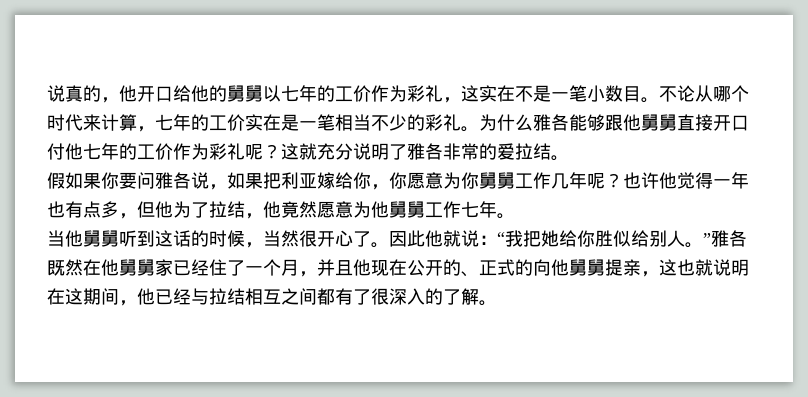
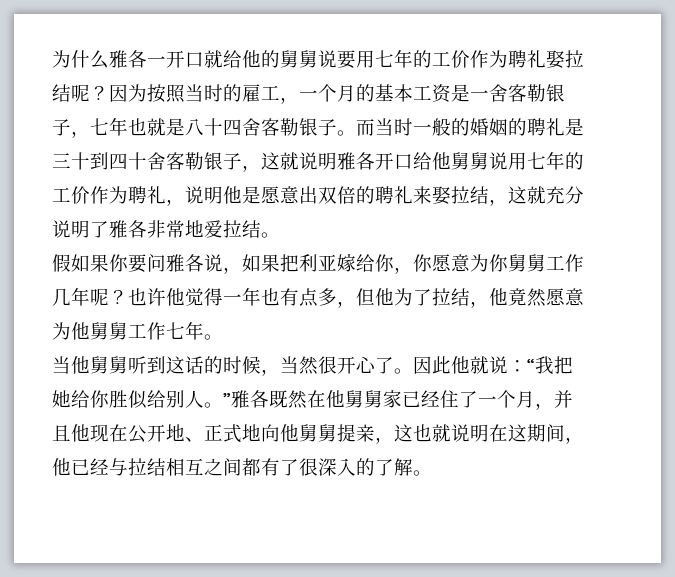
[47,85,173,103] 说真的，他开口 -> [52,50,223,69] 为什么雅各一开口就
[263,85,749,103] [47,114,749,132] [47,143,281,160] 以七年的工价作为彩礼，这实在不是一笔小数目。不论从哪个时代来计算，七年的工价实在是一笔相当不少的彩礼。为什么雅各能够跟他舅舅直接开口付他七年的工价作为彩礼呢？ -> [318,49,584,69] [52,84,565,104] [52,117,584,138] [52,151,584,172] [52,186,508,206] 说要用七年的工价作为聘礼娶拉结呢？因为按照当时的雇工，一个月的基本工资是一舍客勒银子，七年也就是八十四舍客勒银子。而当时一般的婚姻的聘礼是三十到四十舍客勒银子，这就说明雅各开口给他舅舅说用七年的工价作为聘礼，说明他是愿意出双倍的聘礼来娶拉结，
[479,143,497,160] 的 -> [185,220,204,237] 地
[443,259,533,277] 的、正式的 -> [166,424,261,443] 地、正式地

